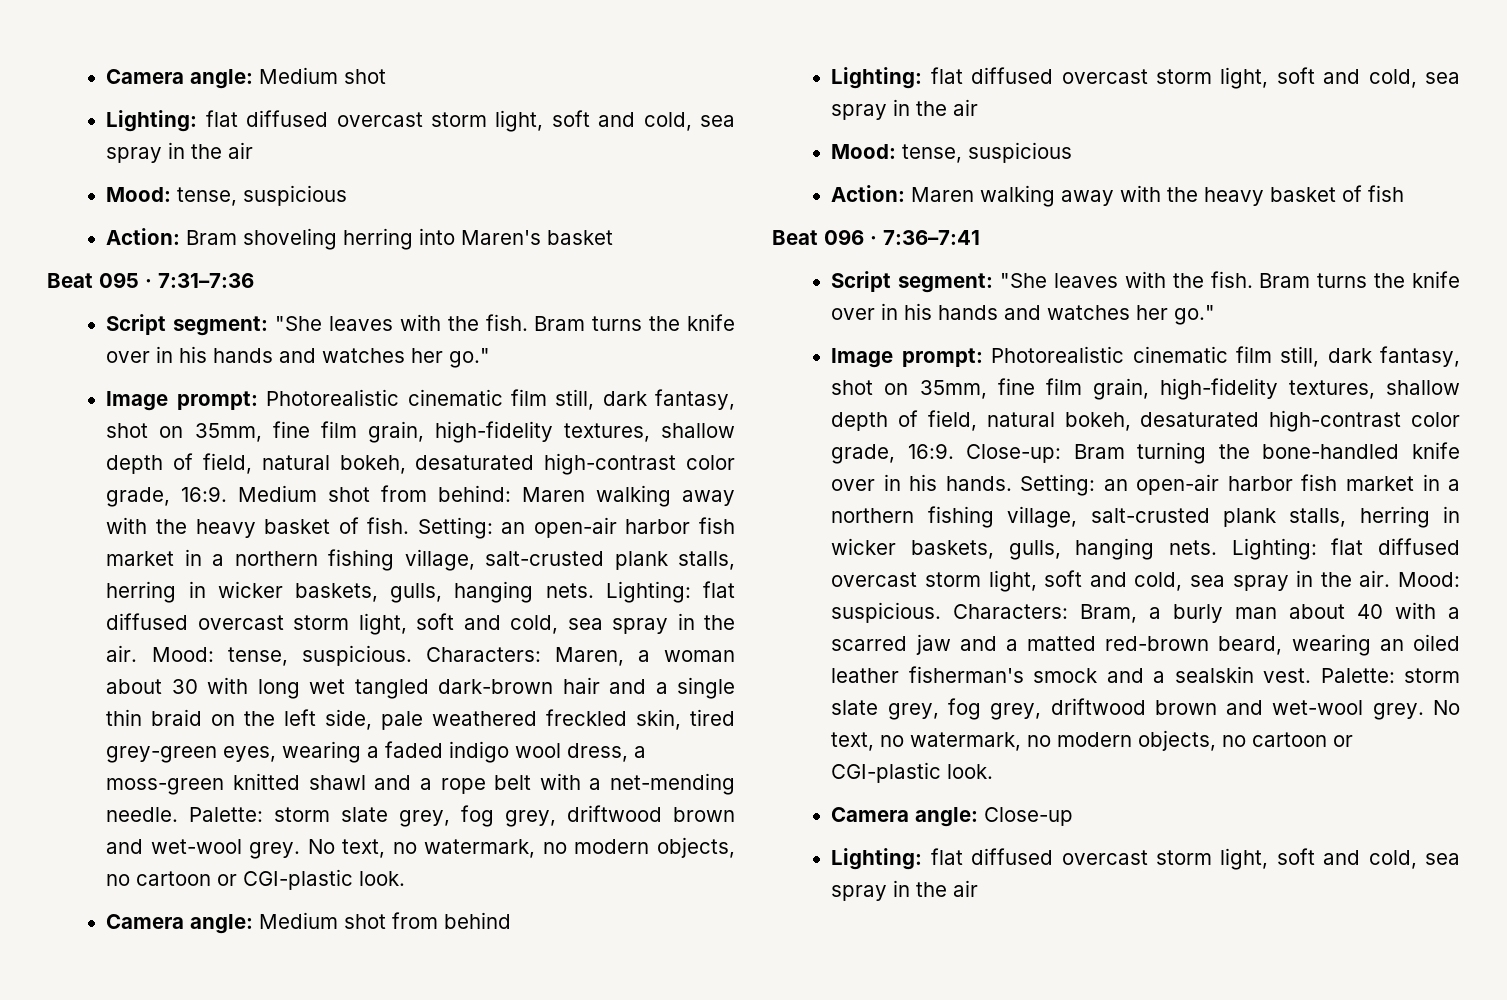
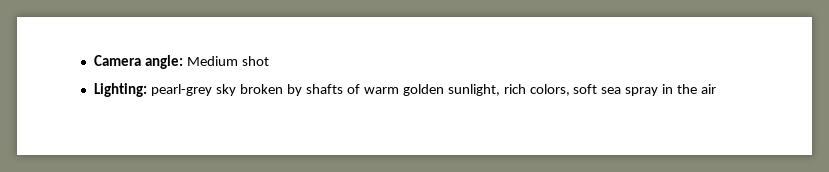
[205,110,735,132] [106,142,254,163] [106,185,348,206] [106,228,614,250] [47,272,254,288] [106,314,736,336] [106,346,491,368] [106,389,735,411] [106,421,735,443] [106,453,735,475] [106,485,735,507] [106,517,735,539] [106,549,735,571] [106,581,735,603] [106,613,735,635] [106,645,735,666] [106,677,735,699] [106,709,735,730] [106,741,647,763] [106,773,735,795] [106,805,735,827] [106,837,735,859] [106,869,406,890] [106,912,512,934] [831,67,1460,89] [831,99,979,120] [831,142,1073,163] [831,185,1405,207] [772,229,980,245] [831,271,1461,293] [831,303,1216,325] [831,346,1460,368] [831,378,1460,400] [831,410,1460,432] [831,442,1460,464] [831,474,1460,496] [831,506,1460,528] [831,538,1460,560] [831,570,1460,592] [831,602,1460,623] [831,634,1460,656] [831,666,1460,683] [831,698,1460,720] [831,730,1354,751] [831,762,994,783] [831,807,1074,827] [831,848,1460,870] [831,880,979,901] flat diffused overcast storm light, soft and cold, sea spray in the air // Mood: tense, suspicious // Action: Bram shoveling herring into Maren's basket // Beat 095 · 7:31–7:36 // Script segment: "She leaves with the fish. Bram turns the knife over in his hands and watches her go." // Image prompt: Photorealistic cinematic film still, dark fantasy, shot on 35mm, fine film grain, high-fidelity textures, shallow depth of field, natural bokeh, desaturated high-contrast color grade, 16:9. Medium shot from behind: Maren walking away with the heavy basket of fish. Setting: an open-air harbor fish market in a northern fishing village, salt-crusted plank stalls, herring in wicker baskets, gulls, hanging nets. Lighting: flat diffused overcast storm light, soft and cold, sea spray in the air. Mood: tense, suspicious. Characters: Maren, a woman about 30 with long wet tangled dark-brown hair and a single thin braid on the left side, pale weathered freckled skin, tired grey-green eyes, wearing a faded indigo wool dress, a moss-green knitted shawl and a rope belt with a net-mending needle. Palette: storm slate grey, fog grey, driftwood brown and wet-wool grey. No text, no watermark, no modern objects, no cartoon or CGI-plastic look. // Camera angle: Medium shot from behind // Lighting: flat diffused overcast storm light, soft and cold, sea spray in the air // Mood: tense, suspicious // Action: Maren walking away with the heavy basket of fish // Beat 096 · 7:36–7:41 // Script segment: "She leaves with the fish. Bram turns the knife over in his hands and watches her go." // Image prompt: Photorealistic cinematic film still, dark fantasy, shot on 35mm, fine film grain, high-fidelity textures, shallow depth of field, natural bokeh, desaturated high-contrast color grade, 16:9. Close-up: Bram turning the bone-handled knife over in his hands. Setting: an open-air harbor fish market in a northern fishing village, salt-crusted plank stalls, herring in wicker baskets, gulls, hanging nets. Lighting: flat diffused overcast storm light, soft and cold, sea spray in the air. Mood: suspicious. Characters: Bram, a burly man about 40 with a scarred jaw and a matted red-brown beard, wearing an oiled leather fisherman's smock and a sealskin vest. Palette: storm slate grey, fog grey, driftwood brown and wet-wool grey. No text, no watermark, no modern objects, no cartoon or CGI-plastic look. // Camera angle: Close-up // Lighting: flat diffused overcast storm light, soft and cold, sea spray in the air -> [151,84,717,96] pearl-grey sky broken by shafts of warm golden sunlight, rich colors, soft sea spray in the air

